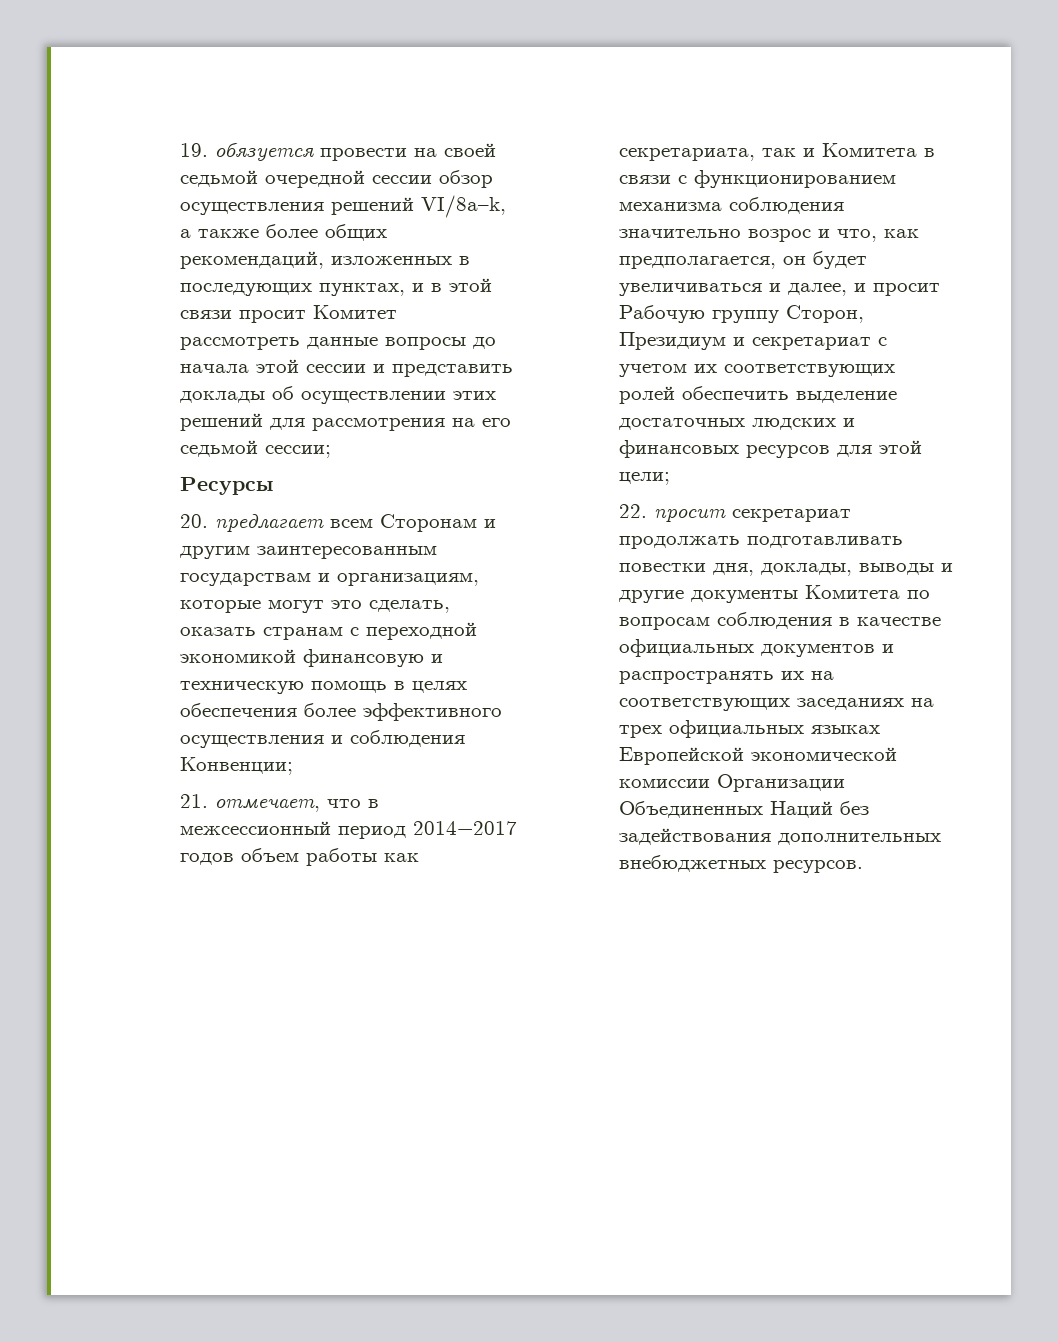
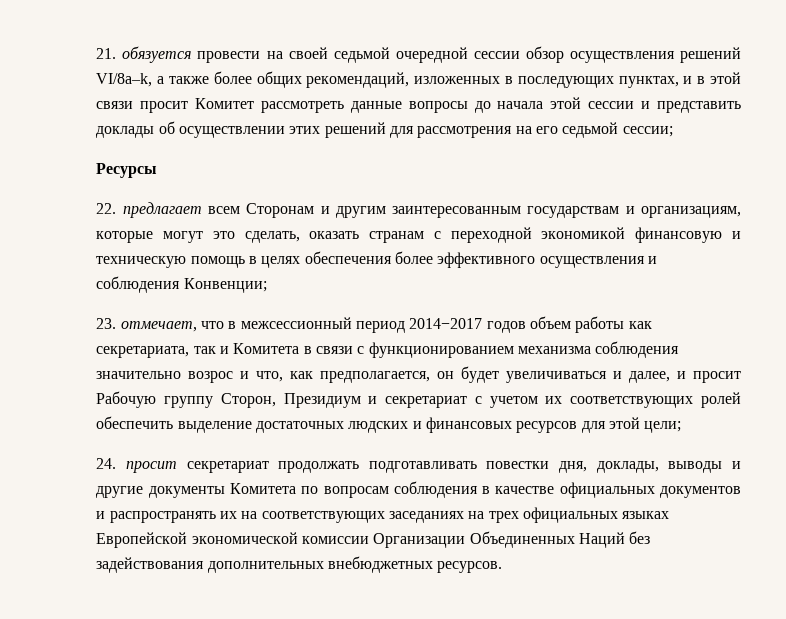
[180,143,209,157] 19. -> [96,48,117,59] 21.
[180,514,209,528] 20. -> [96,203,117,214] 22.
[180,794,209,808] 21. -> [96,318,117,329] 23.
[619,504,648,518] 22. -> [96,458,117,469] 24.

